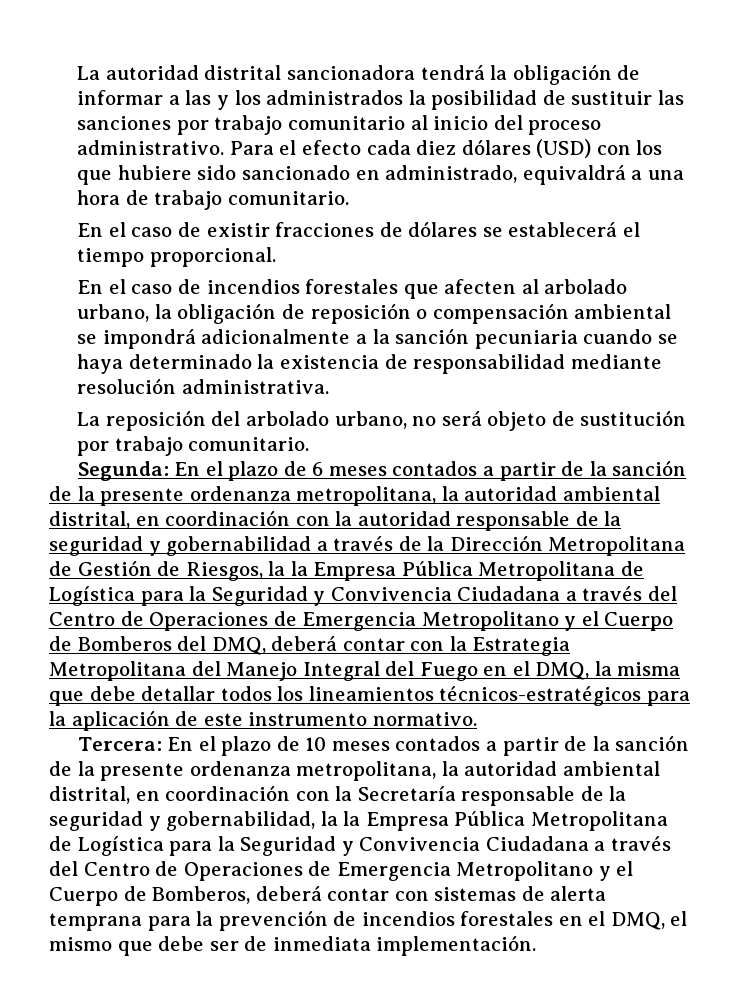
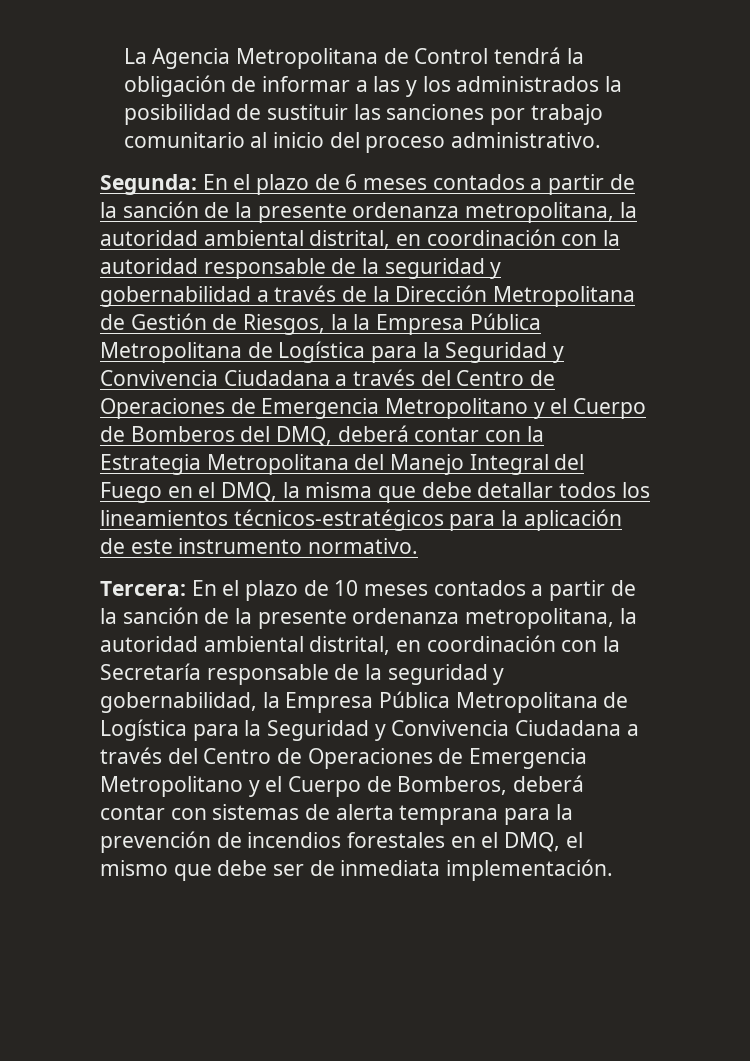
[77,65,415,80] La autoridad distrital sancionadora -> [123,48,489,69] La Agencia Metropolitana de Control
[229,139,663,158] [77,165,684,185] [77,190,349,210] [77,221,640,237] [77,247,276,267] [77,279,628,299] [77,303,672,324] [77,328,678,349] [77,354,662,374] [77,378,329,394] [77,410,687,431] [77,436,310,456] Para el efecto cada diez dólares (USD) con los que hubiere sido sancionado en administrado, equivaldrá a una hora de trabajo comunitario. // En el caso de existir fracciones de dólares se establecerá el tiempo proporcional. // En el caso de incendios forestales que afecten al arbolado urbano, la obligación de reposición o compensación ambiental se impondrá adicionalmente a la sanción pecuniaria cuando se haya determinado la existencia de responsabilidad mediante resolución administrativa. // La reposición del arbolado urbano, no será objeto de sustitución por trabajo comunitario. -> (601, 140) none
[343,811,361,826] la -> (280, 700) none

